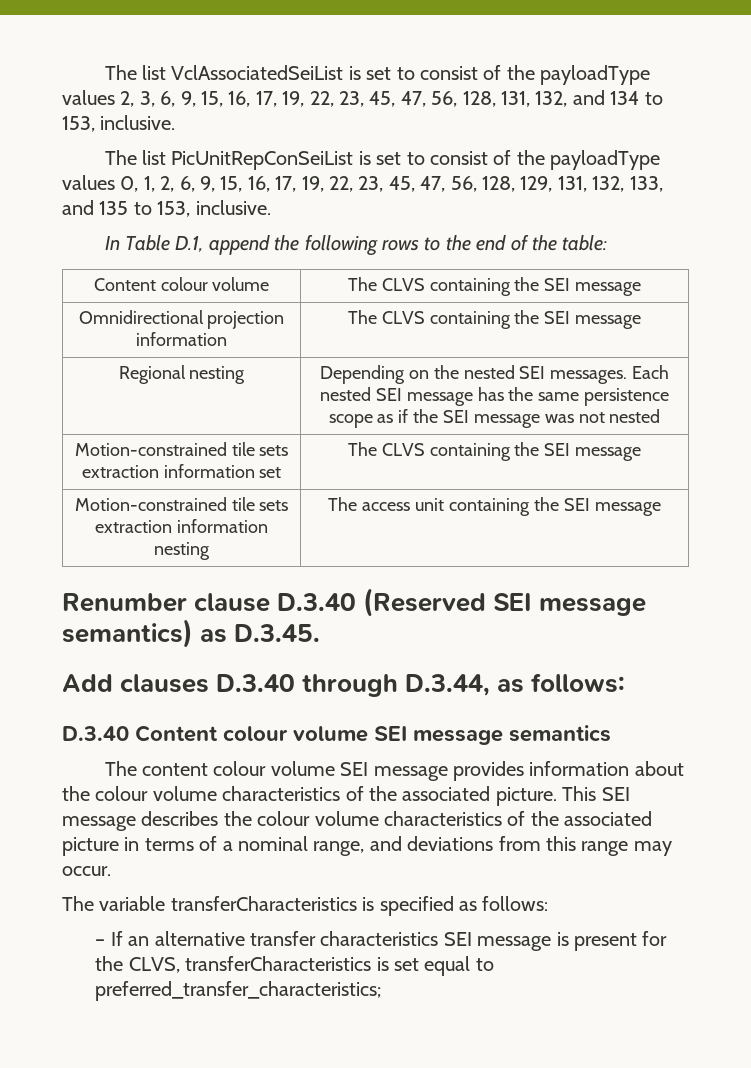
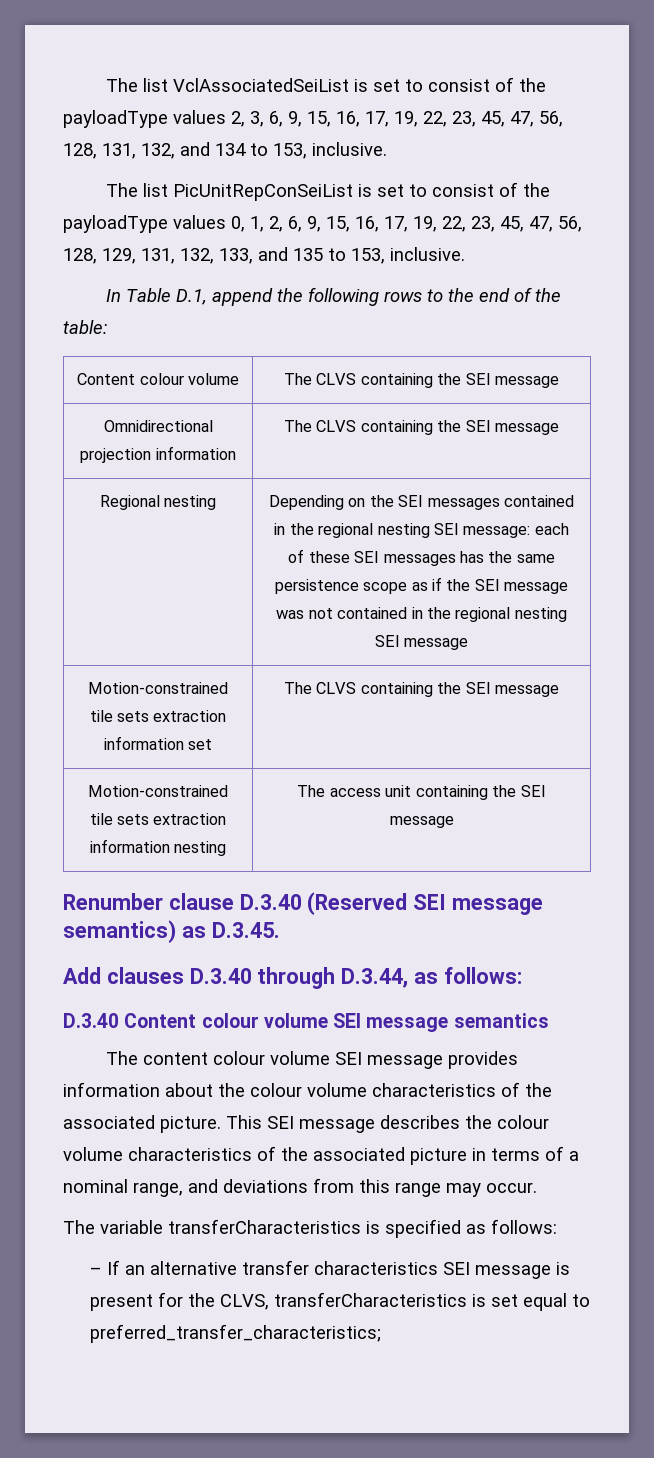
[463,365,670,384] [319,387,473,406] nested SEI messages. Each nested SEI message -> [398,495,575,510] [274,523,569,538] [288,549,456,566] SEI messages contained in the regional nesting SEI message: each of these SEI messages
[609,409,661,423] nested -> [337,607,567,622] [374,635,469,650] contained in the regional nesting SEI message

